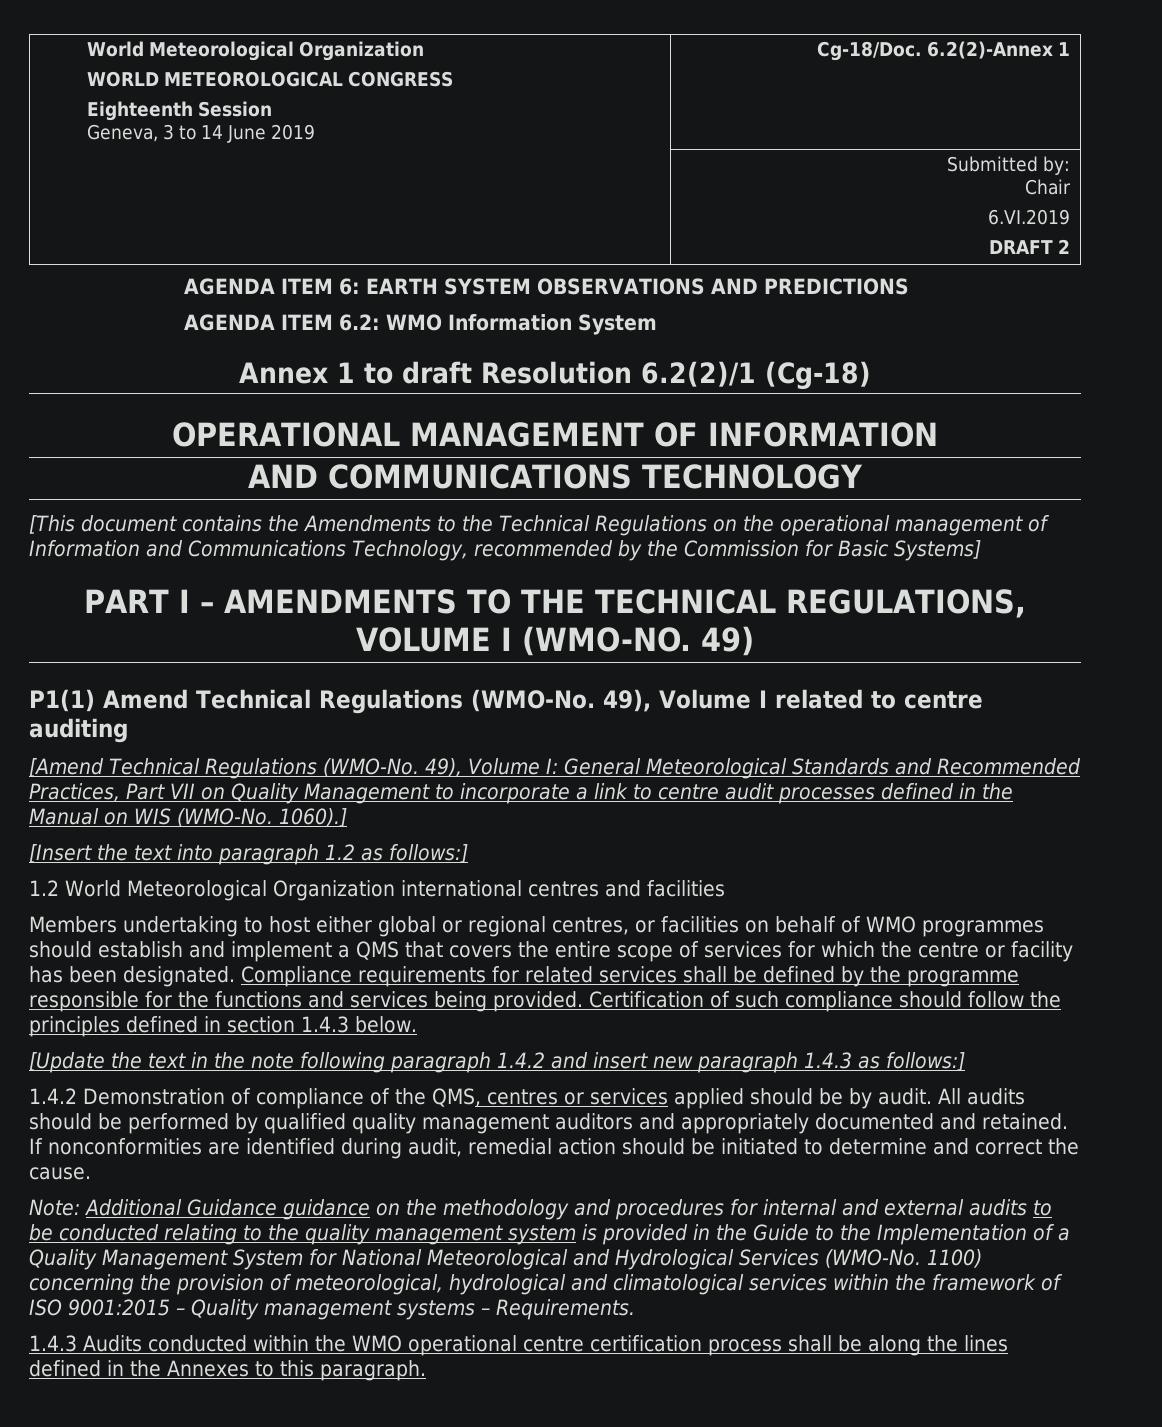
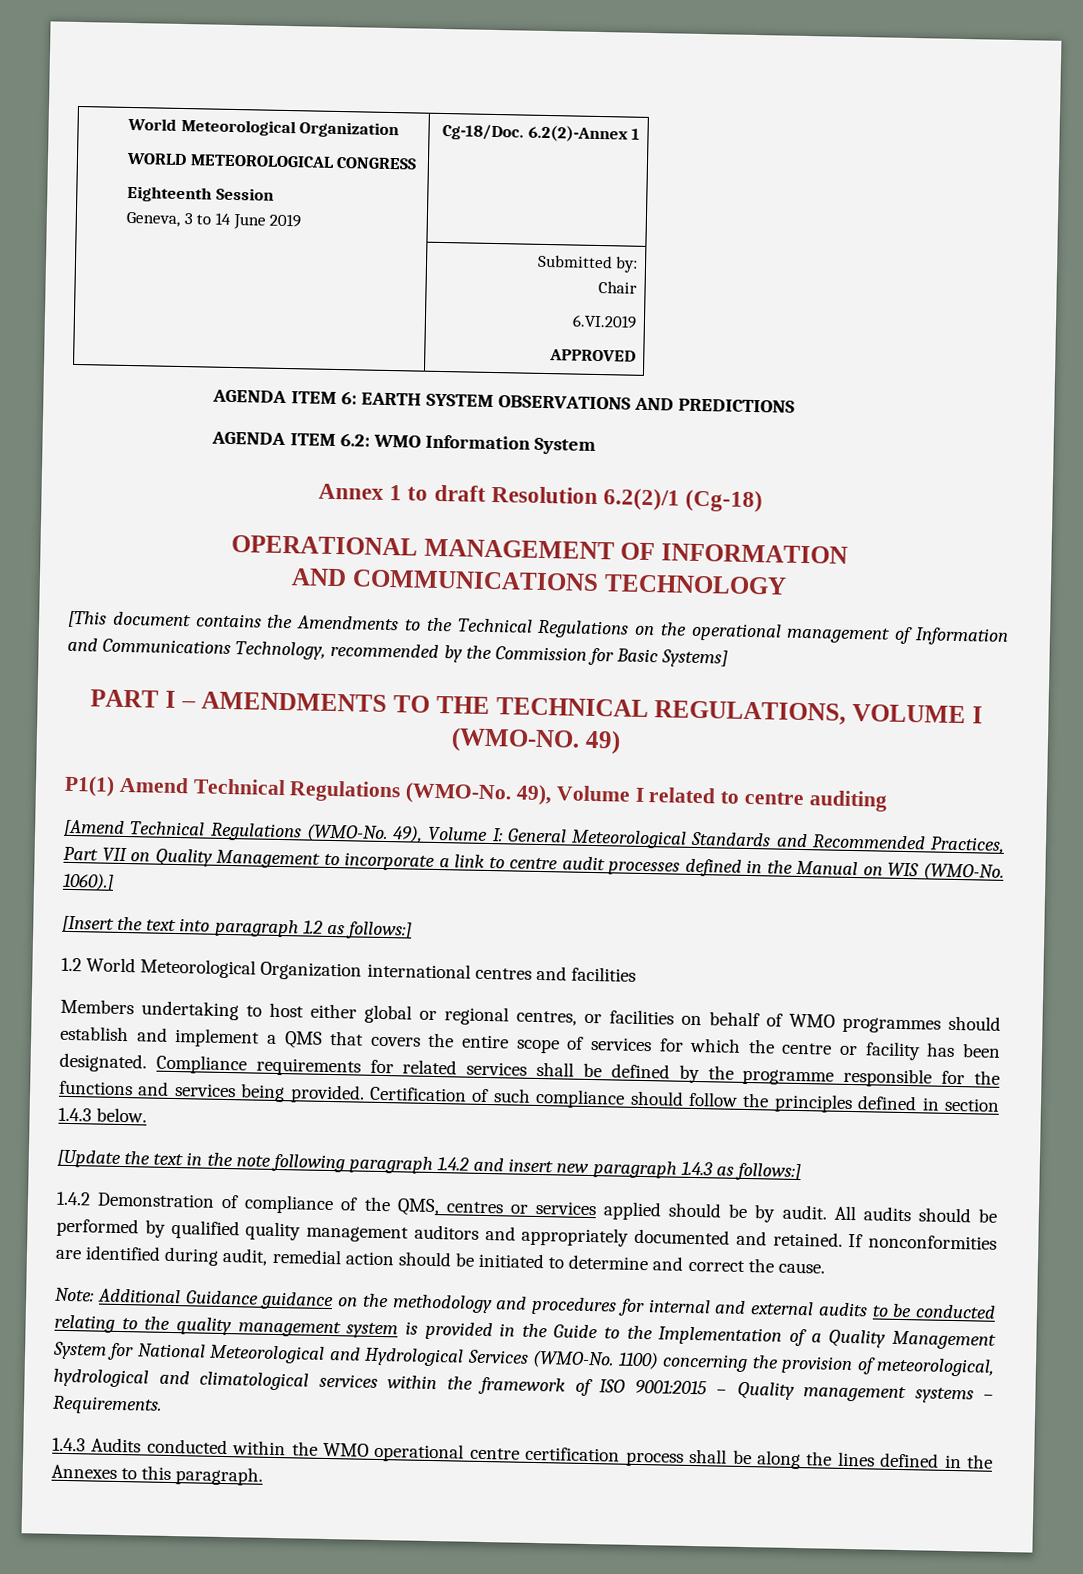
[988,239,1070,254] DRAFT 2 -> [549,349,637,362] APPROVED

